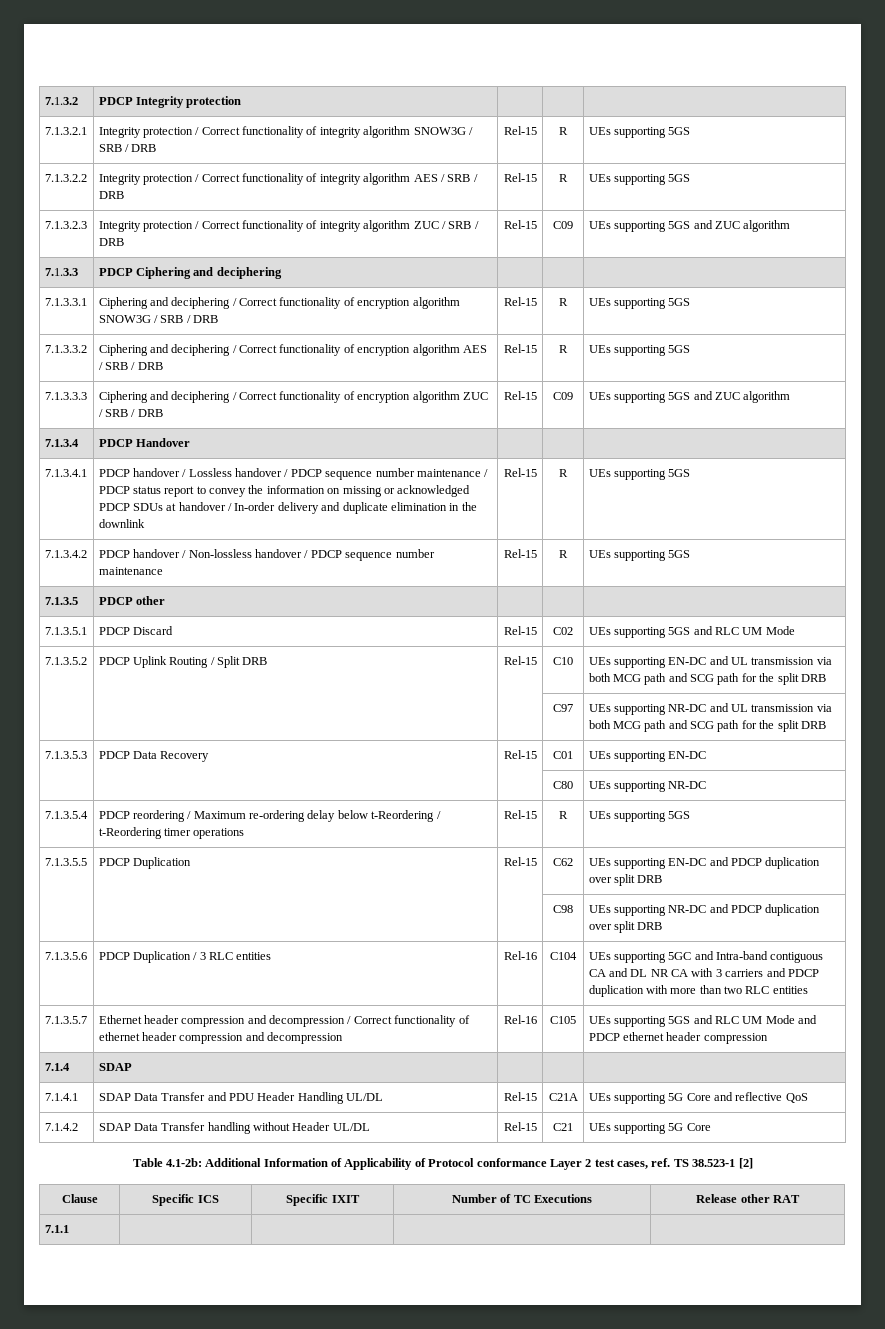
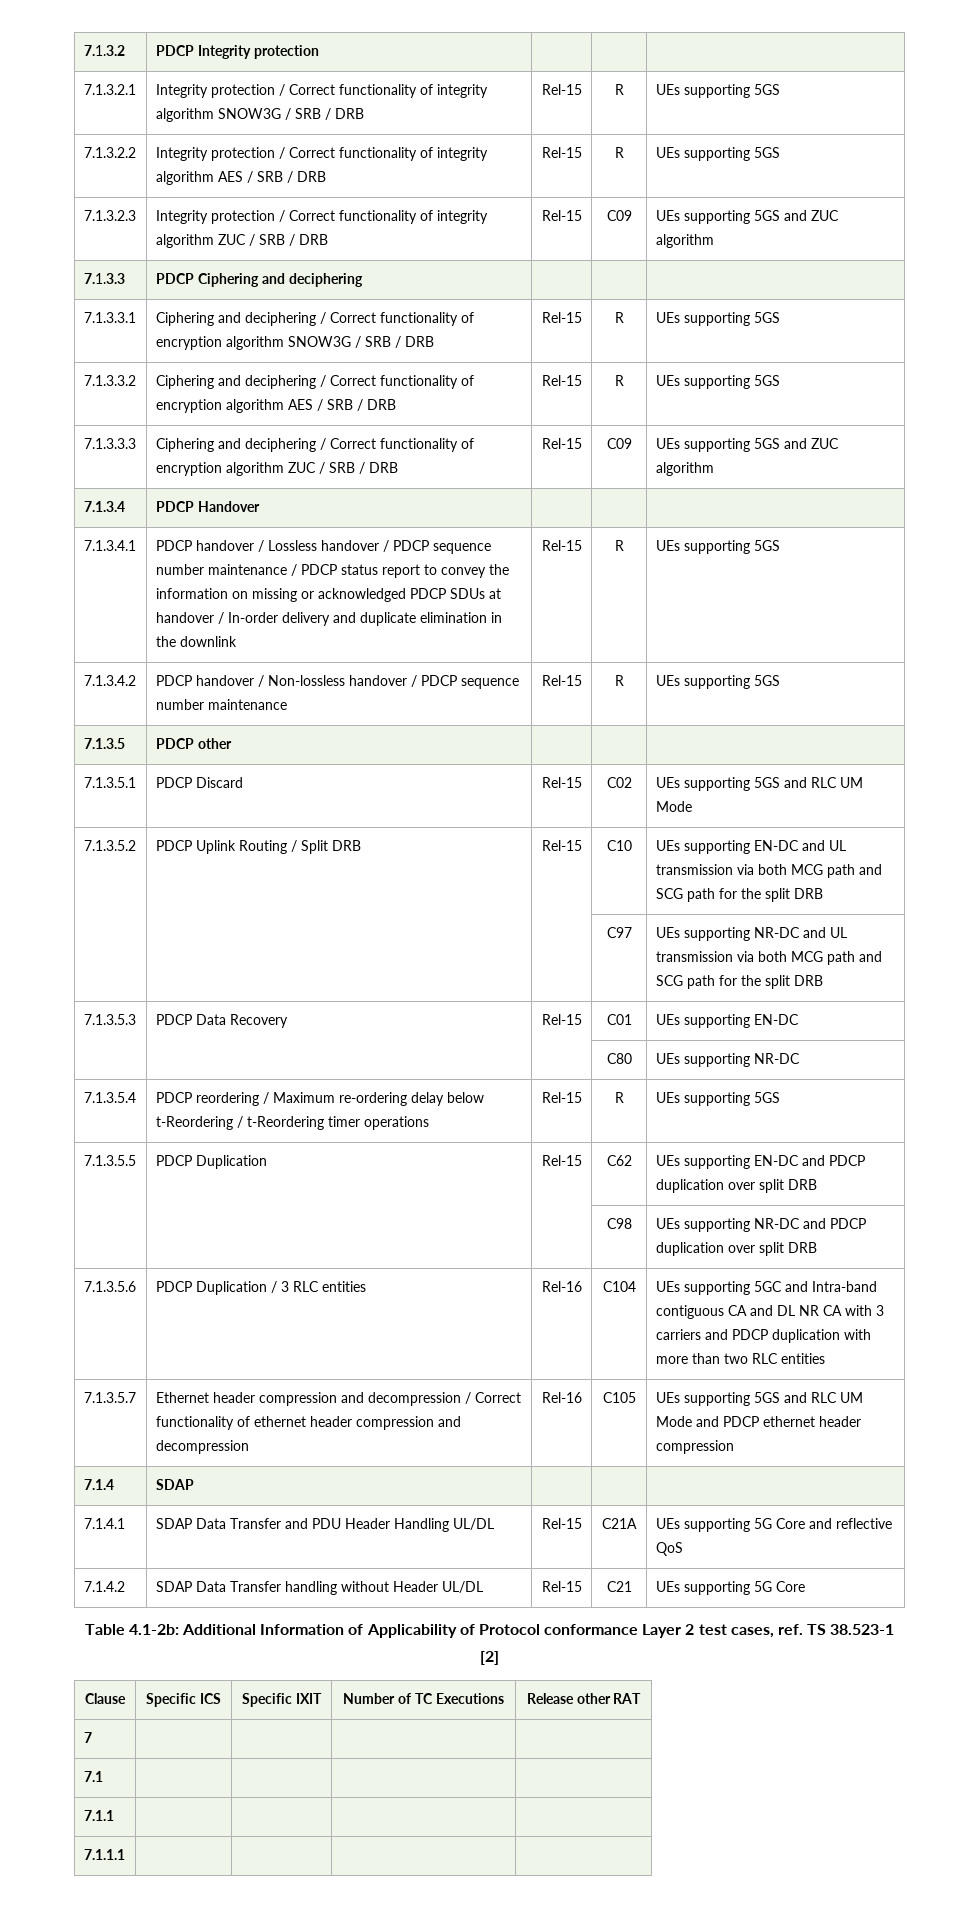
(800, 1199) none -> [83,1732,92,1743] [83,1771,103,1782] // 7 | | | | // 7.1 | | | |
(69, 1229) none -> [83,1849,125,1860] // 7.1.1.1 | | | |

